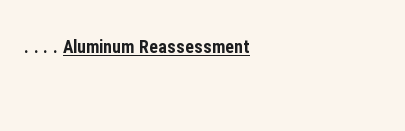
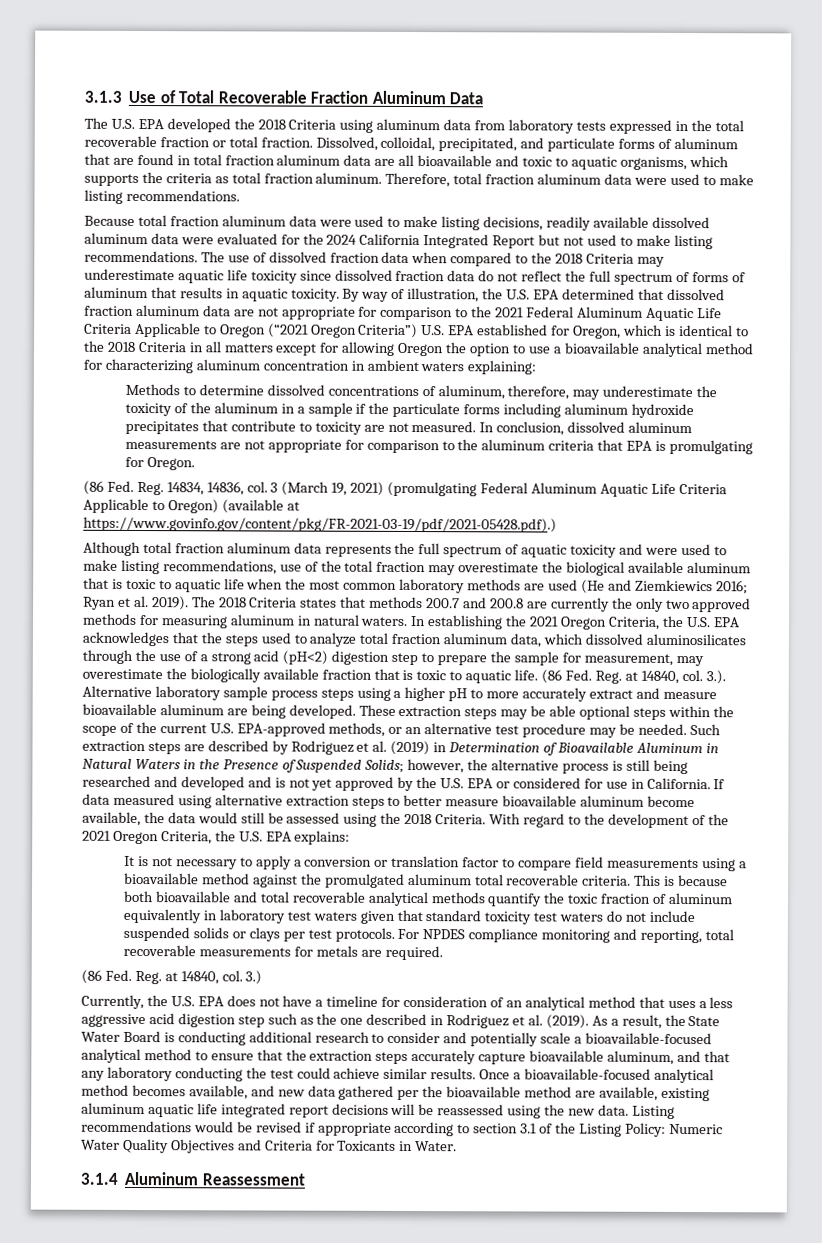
[24,50,59,53] . . . . -> [84,90,483,105] [84,117,744,134] [84,135,738,152] [84,153,729,171] [84,172,754,188] [84,189,240,204] [84,214,710,231] [84,232,713,250] [84,250,665,267] [84,268,746,285] [84,286,725,303] [84,304,722,322] [84,322,749,339] [83,340,754,358] [83,358,537,375] [125,383,718,400] [125,402,694,419] [125,420,693,436] [125,439,753,455] [125,456,195,471] [83,480,727,497] [83,498,300,514] [83,516,557,533] [83,541,727,558] [83,559,751,576] [83,577,748,595] [83,595,752,613] [82,613,740,630] [82,631,746,648] [82,649,704,667] [82,668,726,685] [82,685,717,702] [82,703,734,720] [82,721,721,738] [82,740,719,756] [82,758,688,775] [82,775,726,792] [82,793,696,809] [82,811,729,829] [82,830,351,845] [124,855,747,872] [124,872,729,888] [123,890,734,907] [123,908,695,925] [123,926,734,944] [123,944,443,961] [81,969,263,985] [81,994,734,1011] [81,1013,721,1029] [81,1030,712,1047] [81,1048,730,1065] [81,1066,714,1084] [81,1084,710,1102] [81,1102,675,1119] [81,1120,723,1137] [81,1138,458,1154] [80,1172,118,1185] 3.1.3 Use of Total Recoverable Fraction Aluminum Data // The U.S. EPA developed the 2018 Criteria using aluminum data from laboratory tests expressed in the total recoverable fraction or total fraction. Dissolved, colloidal, precipitated, and particulate forms of aluminum that are found in total fraction aluminum data are all bioavailable and toxic to aquatic organisms, which supports the criteria as total fraction aluminum. Therefore, total fraction aluminum data were used to make listing recommendations. // Because total fraction aluminum data were used to make listing decisions, readily available dissolved aluminum data were evaluated for the 2024 California Integrated Report but not used to make listing recommendations. The use of dissolved fraction data when compared to the 2018 Criteria may underestimate aquatic life toxicity since dissolved fraction data do not reflect the full spectrum of forms of aluminum that results in aquatic toxicity. By way of illustration, the U.S. EPA determined that dissolved fraction aluminum data are not appropriate for comparison to the 2021 Federal Aluminum Aquatic Life Criteria Applicable to Oregon (“2021 Oregon Criteria”) U.S. EPA established for Oregon, which is identical to the 2018 Criteria in all matters except for allowing Oregon the option to use a bioavailable analytical method for characterizing aluminum concentration in ambient waters explaining: // Methods to determine dissolved concentrations of aluminum, therefore, may underestimate the toxicity of the aluminum in a sample if the particulate forms including aluminum hydroxide precipitates that contribute to toxicity are not measured. In conclusion, dissolved aluminum measurements are not appropriate for comparison to the aluminum criteria that EPA is promulgating for Oregon. // (86 Fed. Reg. 14834, 14836, col. 3 (March 19, 2021) (promulgating Federal Aluminum Aquatic Life Criteria Applicable to Oregon) (available at https://www.govinfo.gov/content/pkg/FR-2021-03-19/pdf/2021-05428.pdf).) // Although total fraction aluminum data represents the full spectrum of aquatic toxicity and were used to make listing recommendations, use of the total fraction may overestimate the biological available aluminum that is toxic to aquatic life when the most common laboratory methods are used (He and Ziemkiewics 2016; Ryan et al. 2019). The 2018 Criteria states that methods 200.7 and 200.8 are currently the only two approved methods for measuring aluminum in natural waters. In establishing the 2021 Oregon Criteria, the U.S. EPA acknowledges that the steps used to analyze total fraction aluminum data, which dissolved aluminosilicates through the use of a strong acid (pH<2) digestion step to prepare the sample for measurement, may overestimate the biologically available fraction that is toxic to aquatic life. (86 Fed. Reg. at 14840, col. 3.). Alternative laboratory sample process steps using a higher pH to more accurately extract and measure bioavailable aluminum are being developed. These extraction steps may be able optional steps within the scope of the current U.S. EPA-approved methods, or an alternative test procedure may be needed. Such extraction steps are described by Rodriguez et al. (2019) in Determination of Bioavailable Aluminum in Natural Waters in the Presence of Suspended Solids; however, the alternative process is still being researched and developed and is not yet approved by the U.S. EPA or considered for use in California. If data measured using alternative extraction steps to better measure bioavailable aluminum become available, the data would still be assessed using the 2018 Criteria. With regard to the development of the 2021 Oregon Criteria, the U.S. EPA explains: // It is not necessary to apply a conversion or translation factor to compare field measurements using a bioavailable method against the promulgated aluminum total recoverable criteria. This is because both bioavailable and total recoverable analytical methods quantify the toxic fraction of aluminum equivalently in laboratory test waters given that standard toxicity test waters do not include suspended solids or clays per test protocols. For NPDES compliance monitoring and reporting, total recoverable measurements for metals are required. // (86 Fed. Reg. at 14840, col. 3.) // Currently, the U.S. EPA does not have a timeline for consideration of an analytical method that uses a less aggressive acid digestion step such as the one described in Rodriguez et al. (2019). As a result, the State Water Board is conducting additional research to consider and potentially scale a bioavailable-focused analytical method to ensure that the extraction steps accurately capture bioavailable aluminum, and that any laboratory conducting the test could achieve similar results. Once a bioavailable-focused analytical method becomes available, and new data gathered per the bioavailable method are available, existing aluminum aquatic life integrated report decisions will be reassessed using the new data. Listing recommendations would be revised if appropriate according to section 3.1 of the Listing Policy: Numeric Water Quality Objectives and Criteria for Toxicants in Water. // 3.1.4

